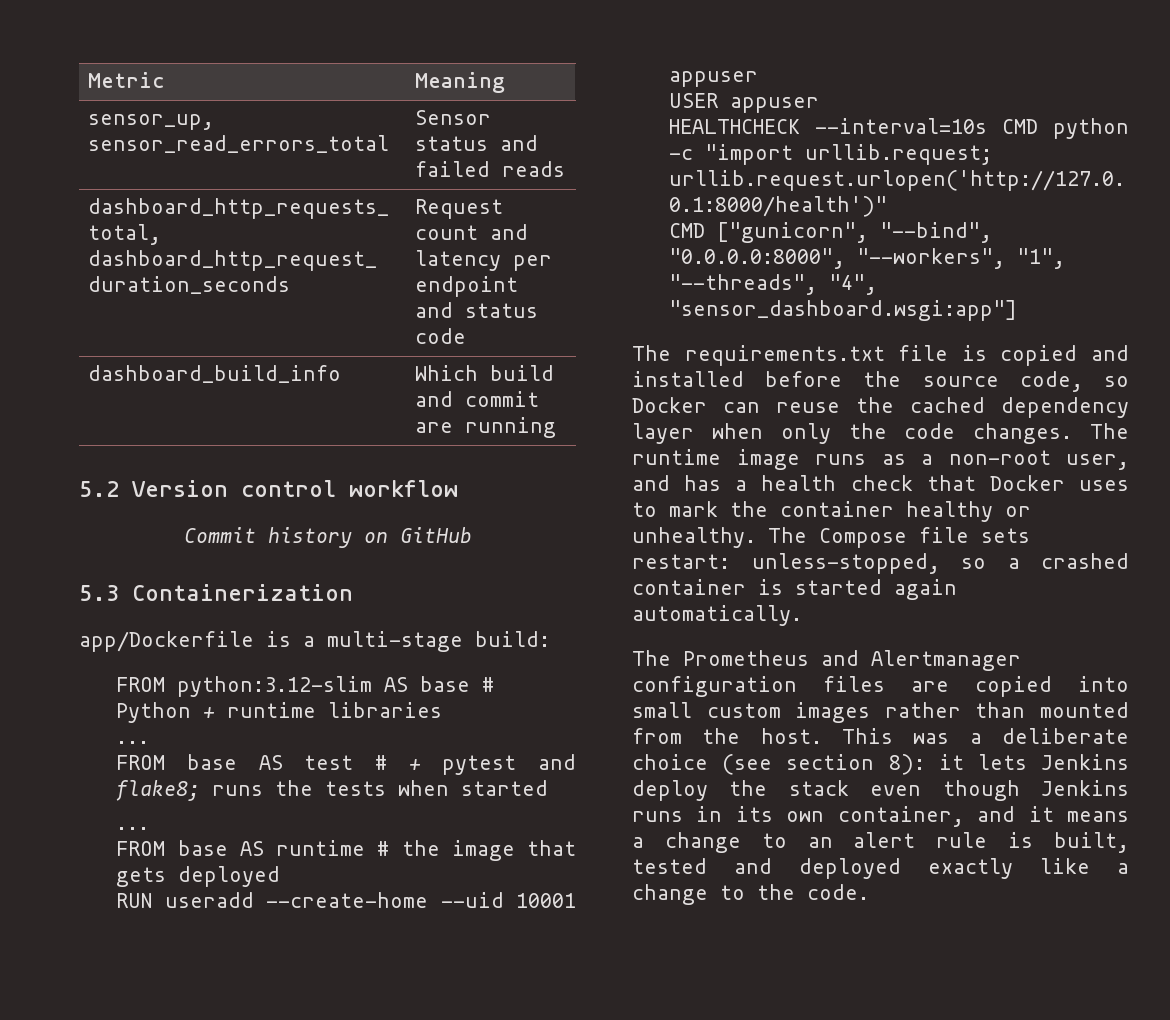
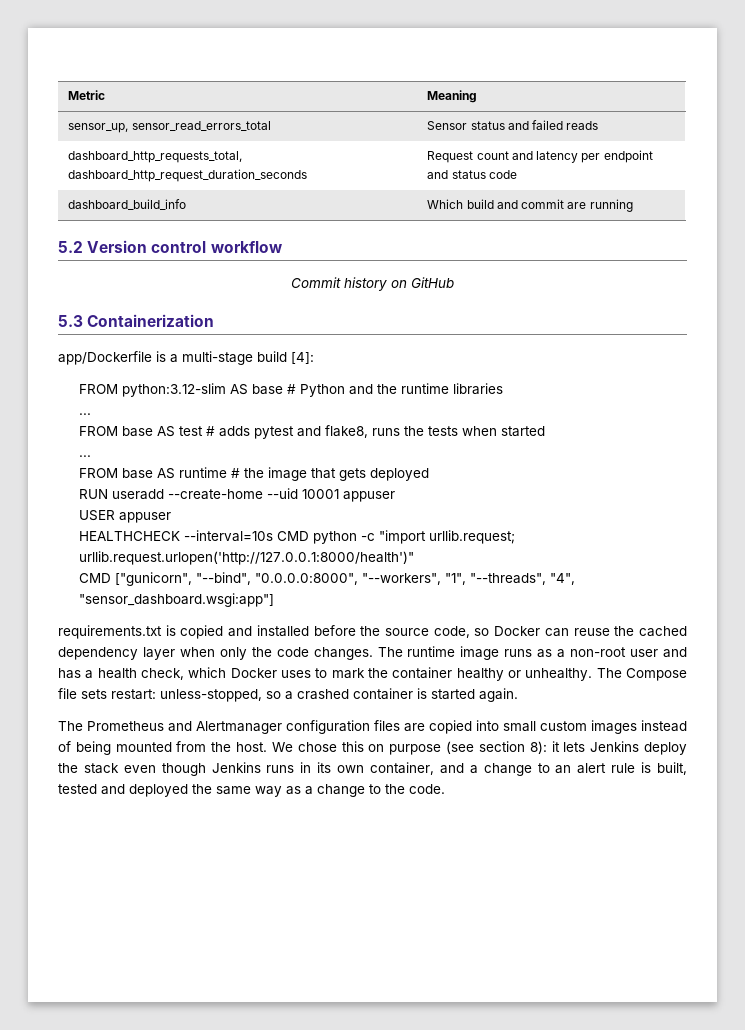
[475,631,550,647] build: -> [257,351,314,364] build [4]:
[203,707,216,718] + -> [349,384,398,395] and the
[408,759,421,770] + -> [219,426,251,437] adds
[116,780,201,801] flake8; -> [325,425,369,438] flake8,
[632,345,949,366] The requirements.txt file -> [58,625,162,639] requirements.txt
[1066,454,1129,470] user, -> [630,649,659,657] user
[850,475,976,491] check that -> [141,667,227,680] check, which
[894,579,957,600] [632,605,802,626] again automatically. -> [479,688,518,702] again.
[884,702,1026,718] rather than -> [641,720,687,732] [58,741,111,755] instead of being
[842,728,1129,744] [632,754,708,770] This was a deliberate choice -> [271,741,442,755] We chose this on purpose
[1028,806,1129,822] it means -> (464, 768) none
[928,858,1090,879] exactly like -> [192,784,301,797] the same way as

